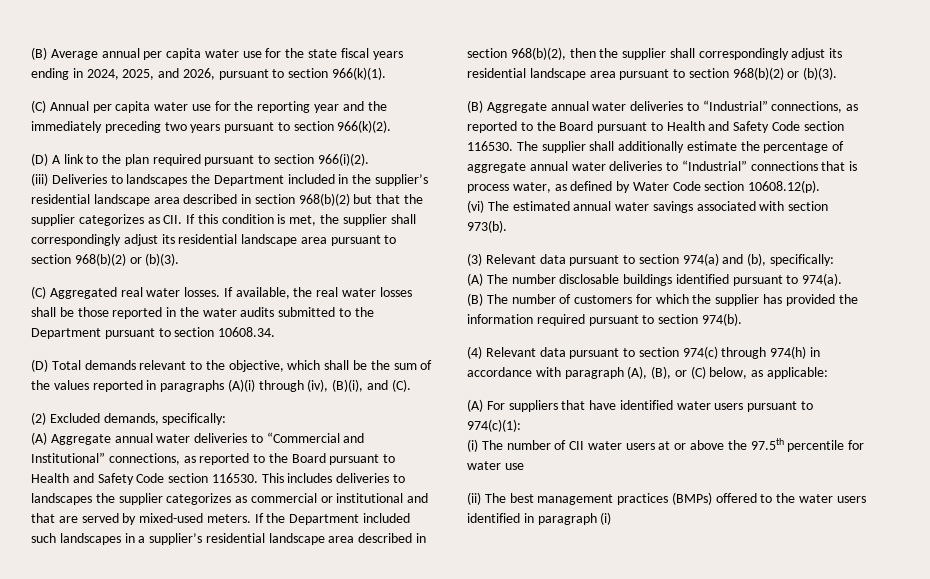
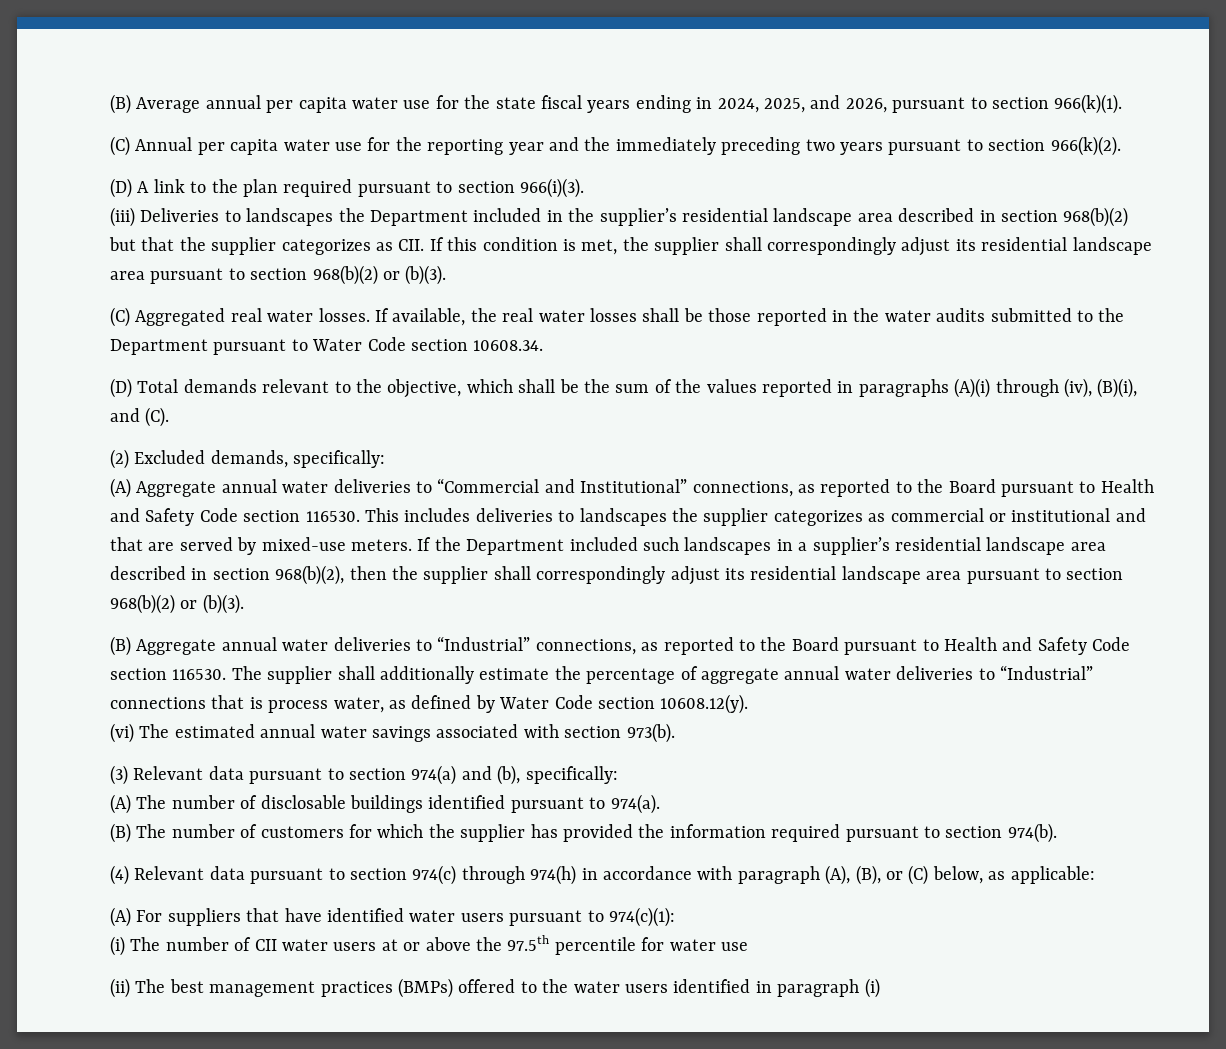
[317,153,369,166] 966(i)(2). -> [520,178,584,198] 966(i)(3).
(171, 332) none -> [312,337,406,351] Water Code
[139,513,204,523] mixed-used -> [261,537,346,551] mixed-use
[748,180,821,193] 10608.12(p). -> [660,694,749,714] 10608.12(y).
(556, 279) none -> [240,795,258,809] of

